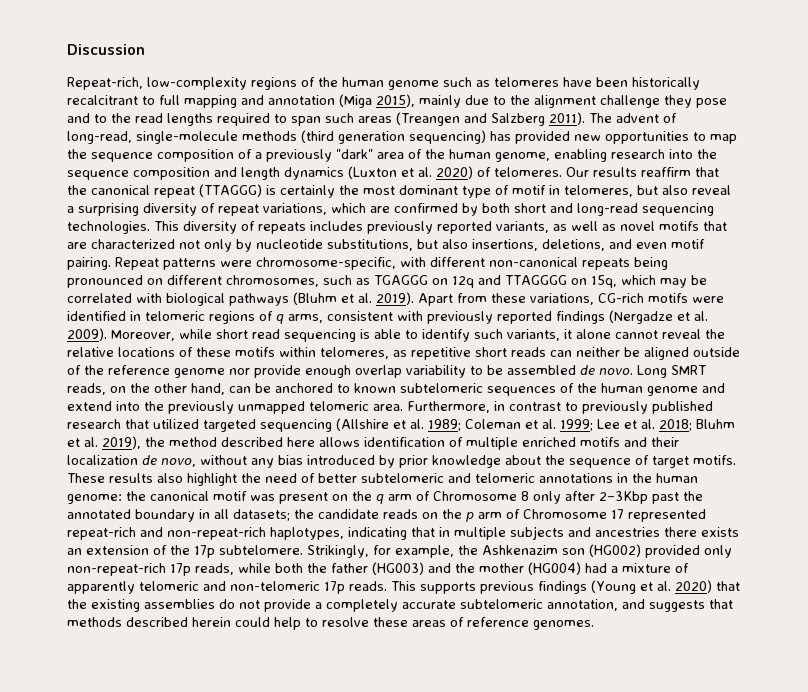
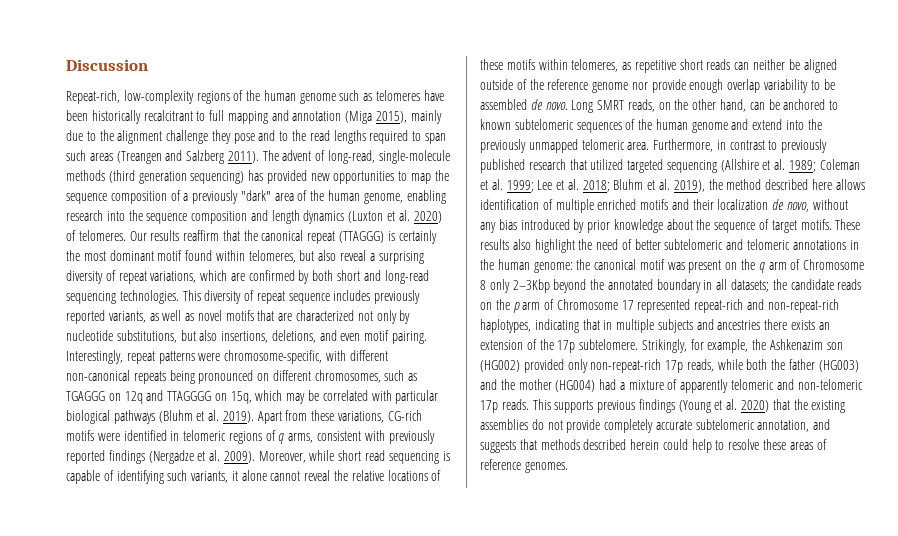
[462,185,560,198] type of motif in -> [157,250,245,261] motif found within
[258,222,306,234] repeats -> [256,291,330,304] repeat sequence
[115,257,159,270] Repeat -> [66,350,155,364] Interestingly, repeat
(162, 298) none -> [395,390,439,404] particular
[374,329,470,342] able to identify -> [66,470,164,484] capable of identifying
[565,491,679,504] after 2–3Kbp past -> [512,279,587,293] 2–3Kbp beyond
[315,602,322,609] a -> (601, 426) none

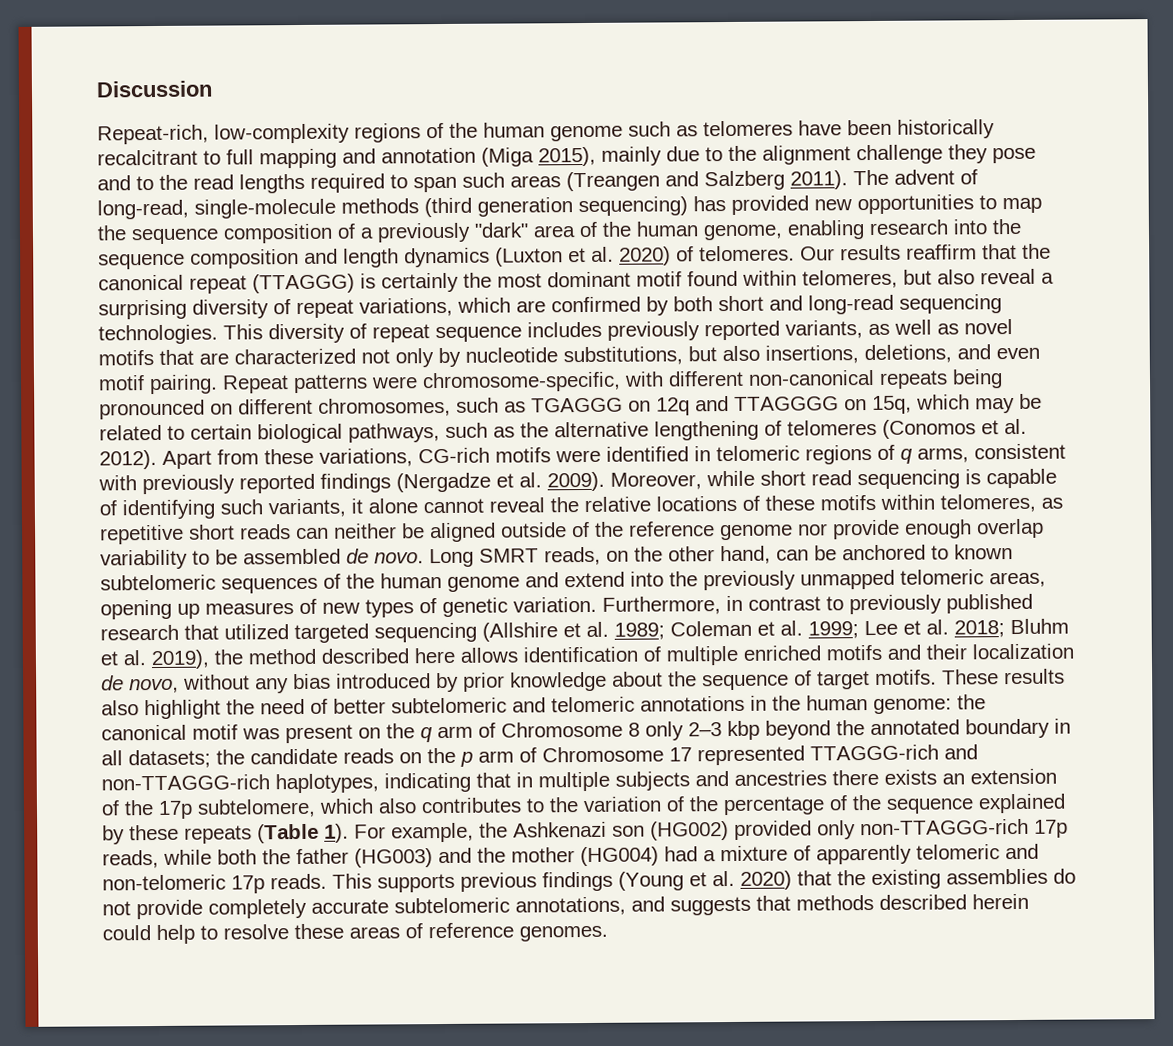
[66,350,155,364] Interestingly, repeat -> [222,375,289,394] Repeat
[322,390,439,404] [66,410,254,424] correlated with particular biological pathways (Bluhm et al. 2019). -> [99,418,1027,444] [99,450,157,470] related to certain biological pathways, such as the alternative lengthening of telomeres (Conomos et al. 2012).
[627,142,650,150] area. -> [989,571,1046,588] [100,596,597,620] areas, opening up measures of new types of genetic variation.
[512,279,550,293] 2–3Kbp -> [688,720,760,741] 2–3 kbp
[694,299,839,313] repeat-rich and non-repeat-rich -> [810,744,978,761] [101,774,270,791] TTAGGG-rich and non-TTAGGG-rich
[579,339,704,353] subtelomere. Strikingly, for -> [197,793,1066,818] [102,823,386,845] subtelomere, which also contributes to the variation of the percentage of the sequence explained by these repeats (Table 1). For
[770,339,824,350] Ashkenazim -> [513,821,607,838] Ashkenazi
[590,359,662,373] non-repeat-rich -> [860,818,1029,836] non-TTAGGG-rich
[757,420,810,432] annotation, -> [515,896,626,916] annotations,

